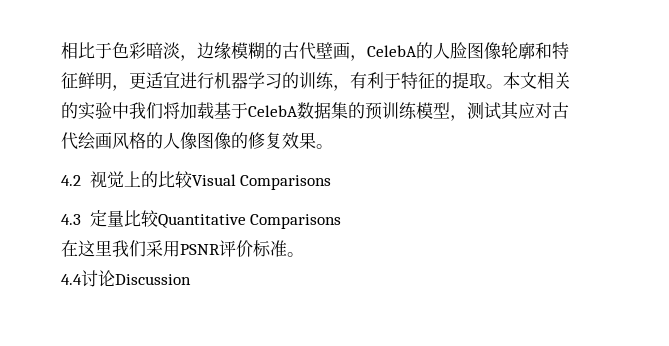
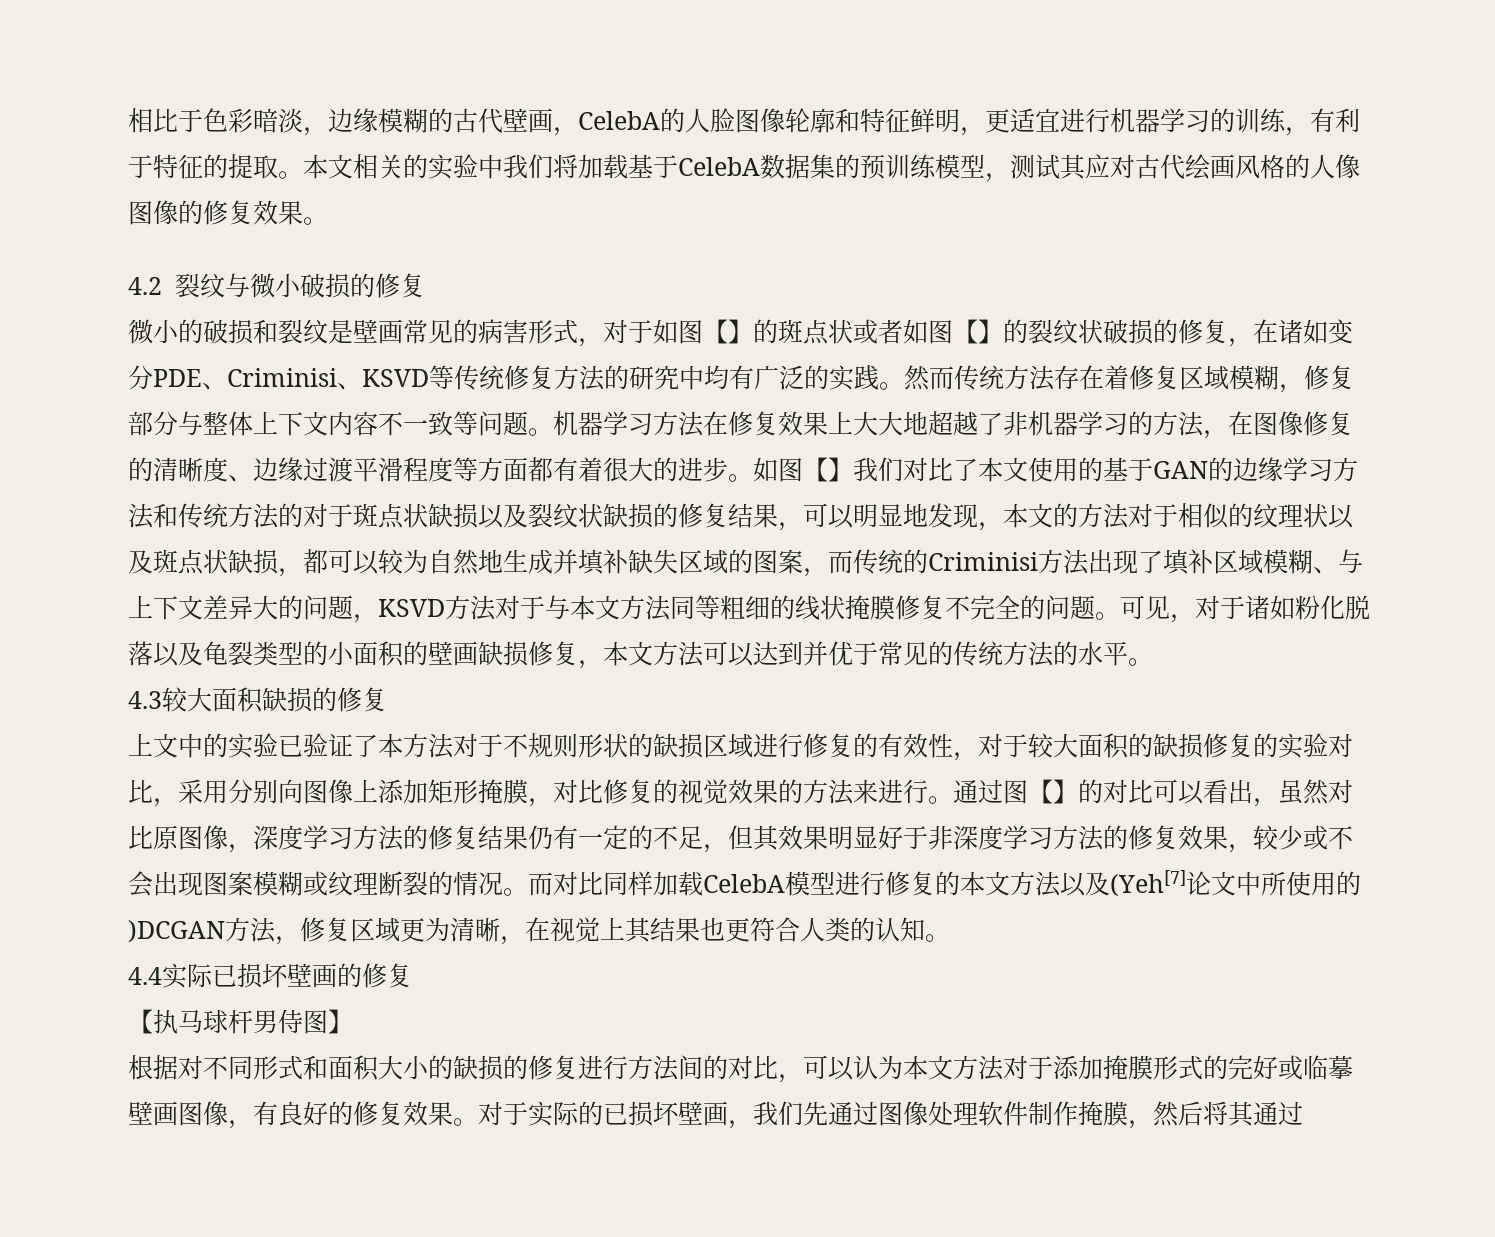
[89,171,332,190] [61,210,342,229] [61,240,304,257] [61,270,191,287] 视觉上的比较Visual Comparisons // 4.3定量比较Quantitative Comparisons // 在这里我们采用PSNR评价标准。 // 4.4讨论Discussion -> [175,273,426,298] [128,319,1353,347] [128,365,1354,393] [128,411,1353,439] [128,457,1358,482] [128,503,1354,531] [128,549,1363,577] [128,595,1370,623] [128,641,1153,669] [128,687,387,713] [128,733,1353,761] [128,779,1353,807] [128,825,1353,853] [128,870,1361,897] [128,917,950,945] [128,963,412,989] [128,1009,353,1034] [128,1055,1353,1083] [128,1101,1303,1129] 裂纹与微小破损的修复 // 微小的破损和裂纹是壁画常见的病害形式，对于如图【】的斑点状或者如图【】的裂纹状破损的修复，在诸如变分PDE、Criminisi、KSVD等传统修复方法的研究中均有广泛的实践。然而传统方法存在着修复区域模糊，修复部分与整体上下文内容不一致等问题。机器学习方法在修复效果上大大地超越了非机器学习的方法，在图像修复的清晰度、边缘过渡平滑程度等方面都有着很大的进步。如图【】我们对比了本文使用的基于GAN的边缘学习方法和传统方法的对于斑点状缺损以及裂纹状缺损的修复结果，可以明显地发现，本文的方法对于相似的纹理状以及斑点状缺损，都可以较为自然地生成并填补缺失区域的图案，而传统的Criminisi方法出现了填补区域模糊、与上下文差异大的问题，KSVD方法对于与本文方法同等粗细的线状掩膜修复不完全的问题。可见，对于诸如粉化脱落以及龟裂类型的小面积的壁画缺损修复，本文方法可以达到并优于常见的传统方法的水平。 // 4.3较大面积缺损的修复 // 上文中的实验已验证了本方法对于不规则形状的缺损区域进行修复的有效性，对于较大面积的缺损修复的实验对比，采用分别向图像上添加矩形掩膜，对比修复的视觉效果的方法来进行。通过图【】的对比可以看出，虽然对比原图像，深度学习方法的修复结果仍有一定的不足，但其效果明显好于非深度学习方法的修复效果，较少或不会出现图案模糊或纹理断裂的情况。而对比同样加载CelebA模型进行修复的本文方法以及(Yeh[7]论文中所使用的)DCGAN方法，修复区域更为清晰，在视觉上其结果也更符合人类的认知。 // 4.4实际已损坏壁画的修复 // 【执马球杆男侍图】 // 根据对不同形式和面积大小的缺损的修复进行方法间的对比，可以认为本文方法对于添加掩膜形式的完好或临摹壁画图像，有良好的修复效果。对于实际的已损坏壁画，我们先通过图像处理软件制作掩膜，然后将其通过

